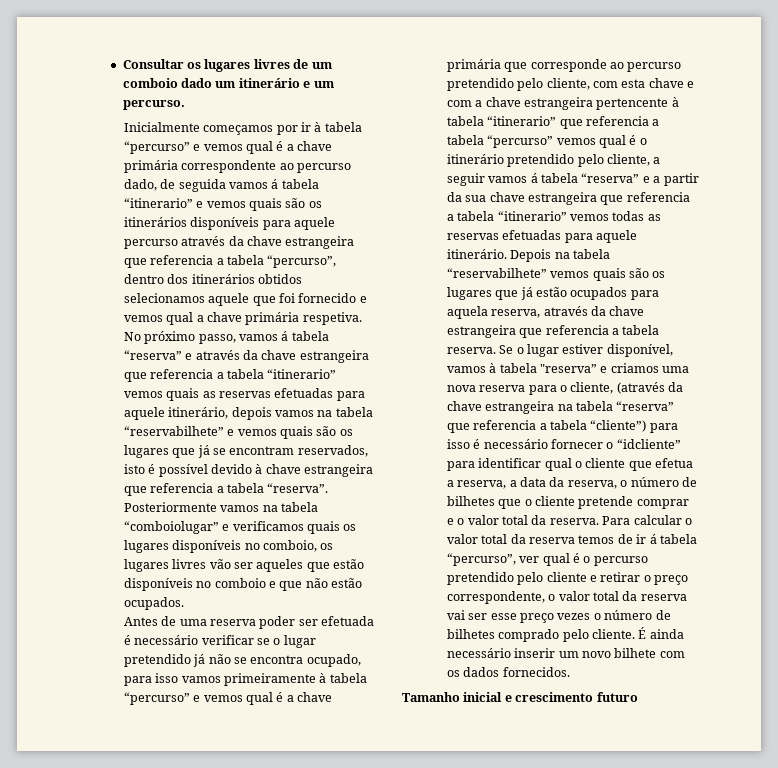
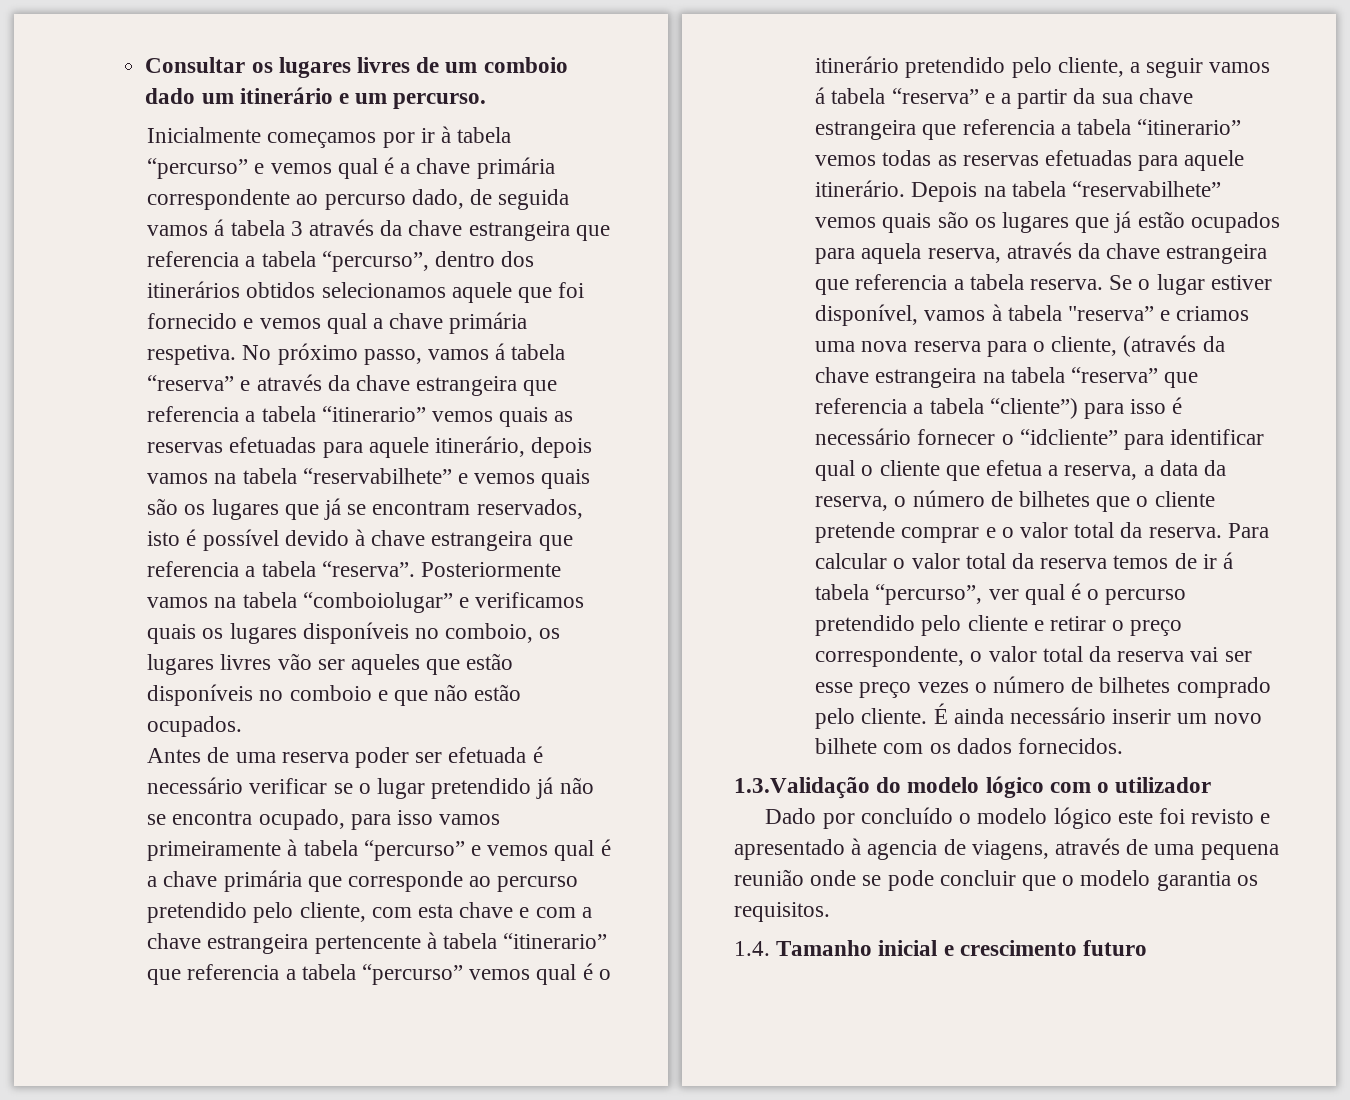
[123,198,322,211] [123,217,336,230] [123,239,178,249] “itinerario” e vemos quais são os itinerários disponíveis para aquele percurso -> [290,221,303,236] 3
(570, 672) none -> [734,776,1212,799] [765,807,1271,829] [734,838,1279,860] [734,869,1258,891] [734,902,830,922] [734,941,770,956] 1.3.Validação do modelo lógico com o utilizador // Dado por concluído o modelo lógico este foi revisto e apresentado à agencia de viagens, através de uma pequena reunião onde se pode concluir que o modelo garantia os requisitos. // 1.4.

